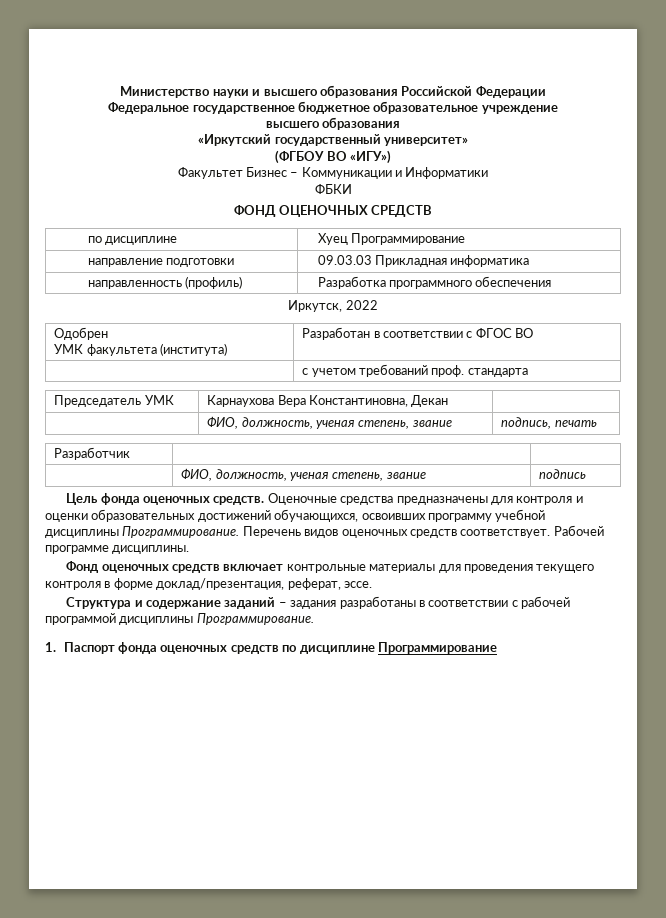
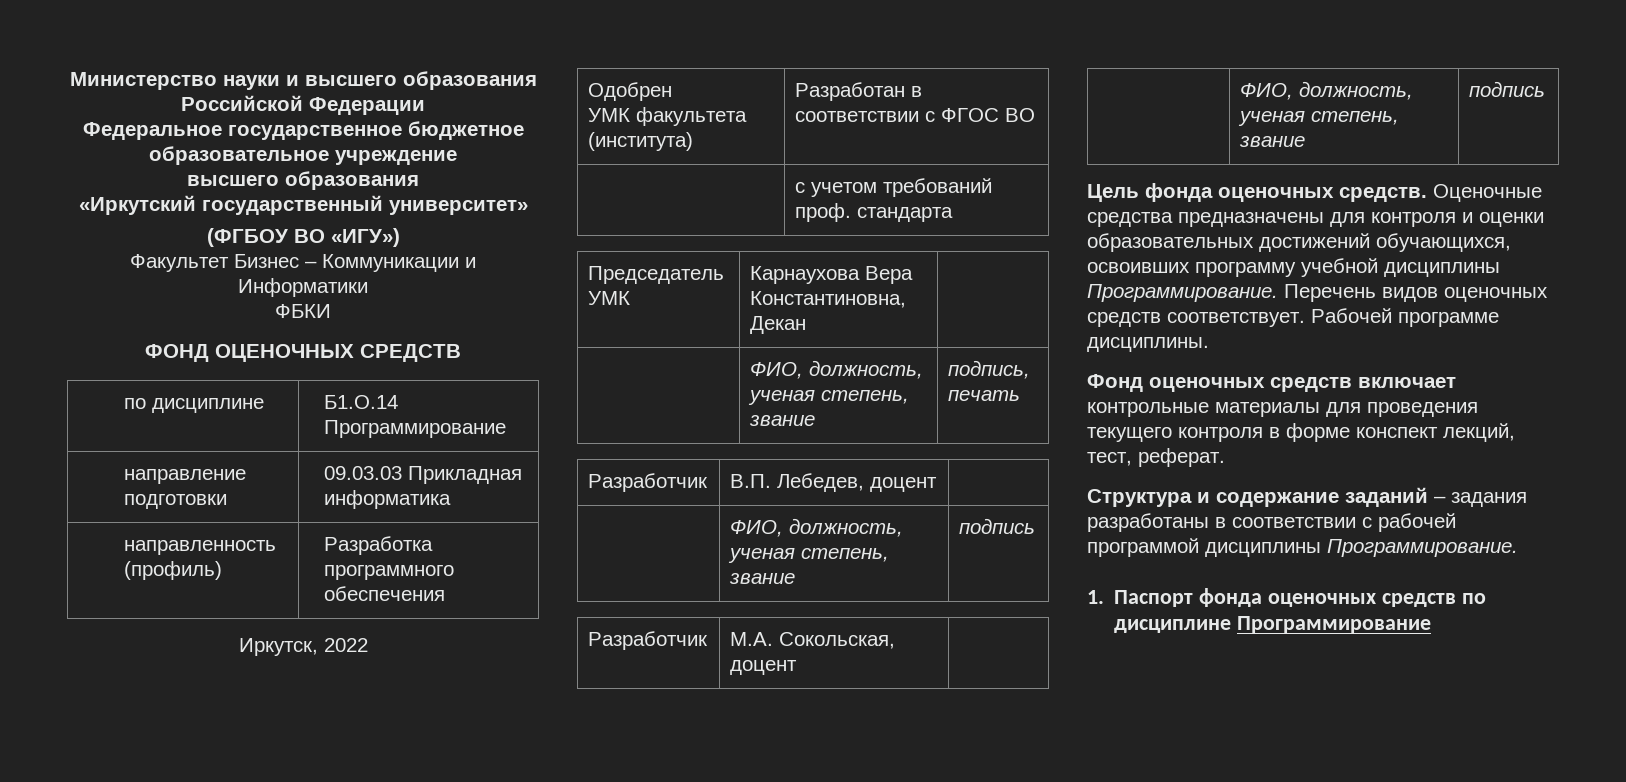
[317,233,348,245] Хуец -> [324,395,399,409] Б1.О.14
(131, 453) none -> [730,473,938,492] [730,518,904,537] [728,548,890,563] [729,573,796,584] [959,518,1036,534] [588,631,709,650] [730,632,896,649] [730,660,798,675] В.П. Лебедев, доцент | // | ФИО, должность, ученая степень, звание | подпись // Разработчик | М.А. Сокольская, доцент
[156,578,372,590] доклад/презентация, реферат, эссе. -> [1356,423,1515,442] [1087,448,1225,467] конспект лекций, тест, реферат.

